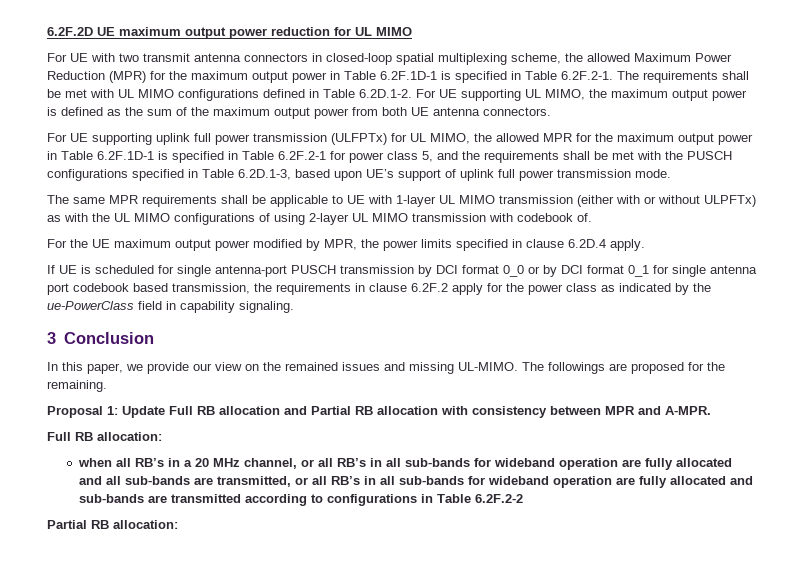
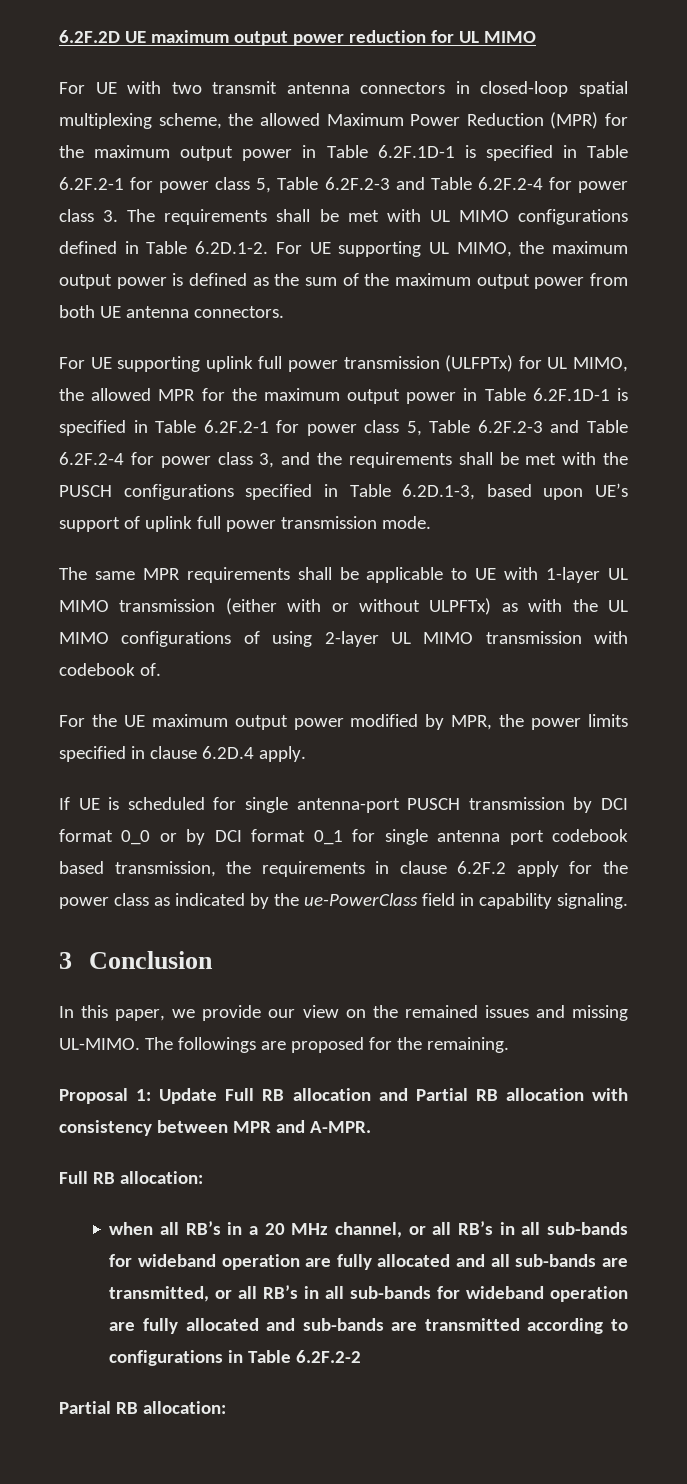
[561,71,613,80] 6.2F.2-1. -> [59,177,628,193] [59,209,119,222] 6.2F.2-1 for power class 5, Table 6.2F.2-3 and Table 6.2F.2-4 for power class 3.
(433, 156) none -> [429,420,628,433] [59,452,275,468] Table 6.2F.2-3 and Table 6.2F.2-4 for power class 3,

